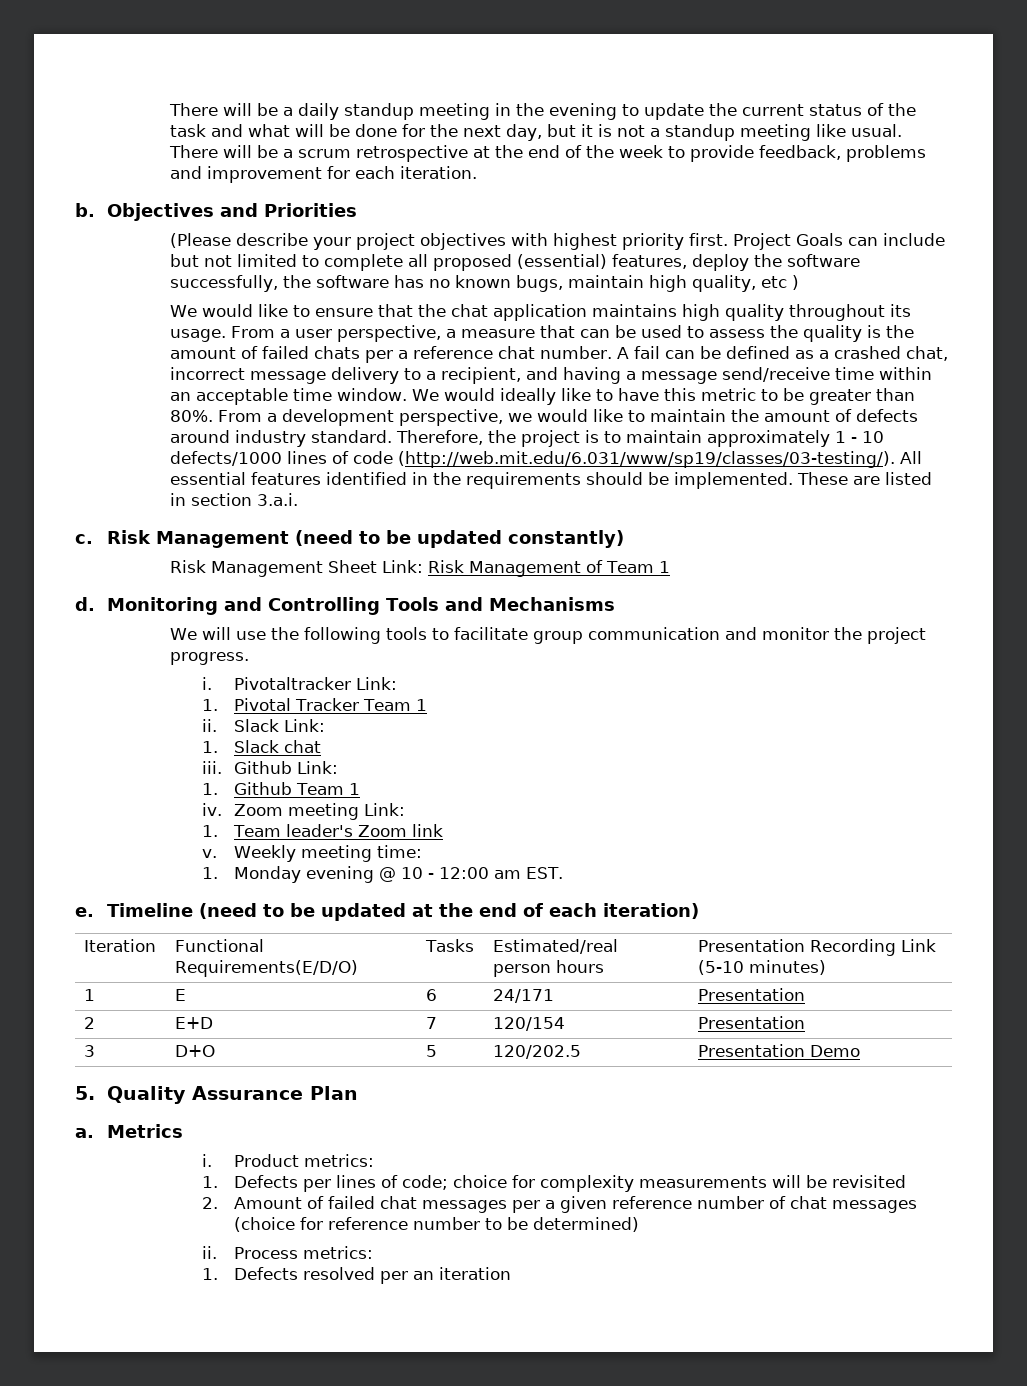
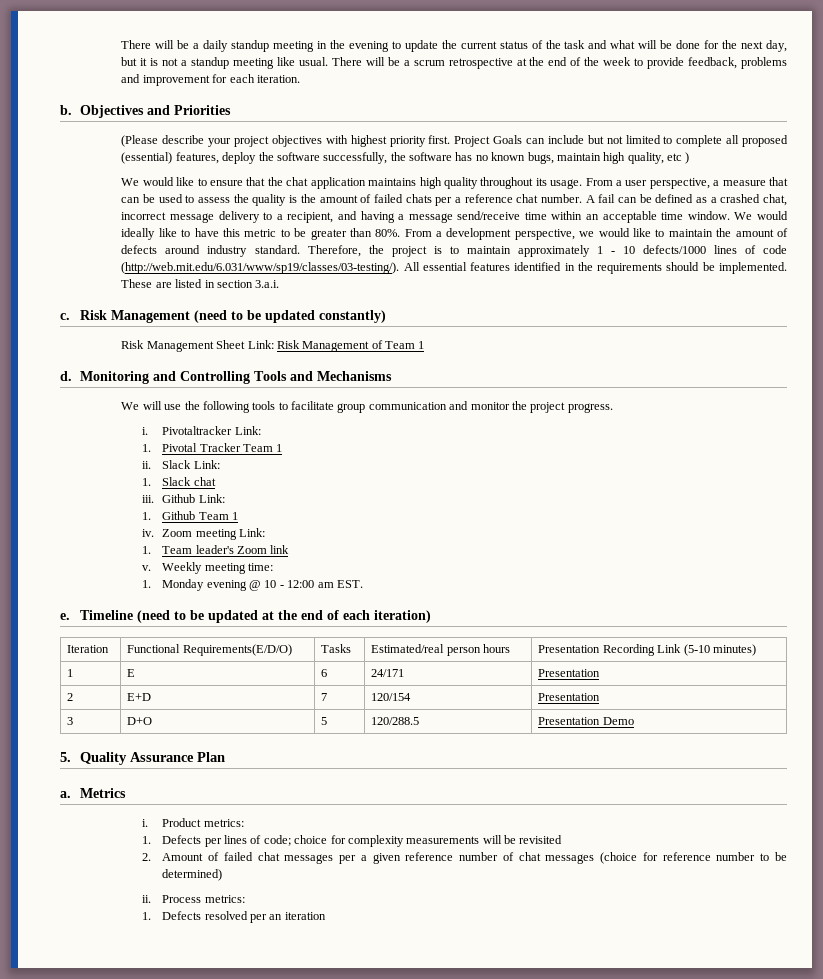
[493,1045,582,1059] 120/202.5 -> [371,717,420,725] 120/288.5

